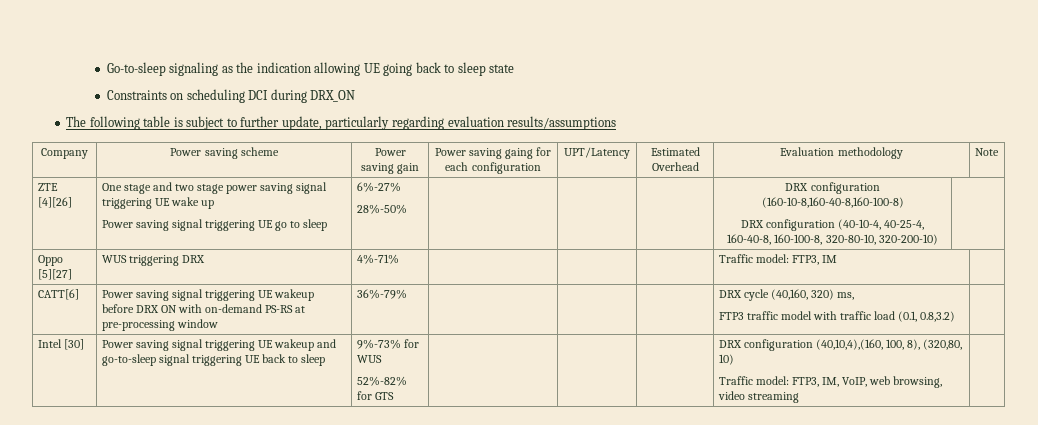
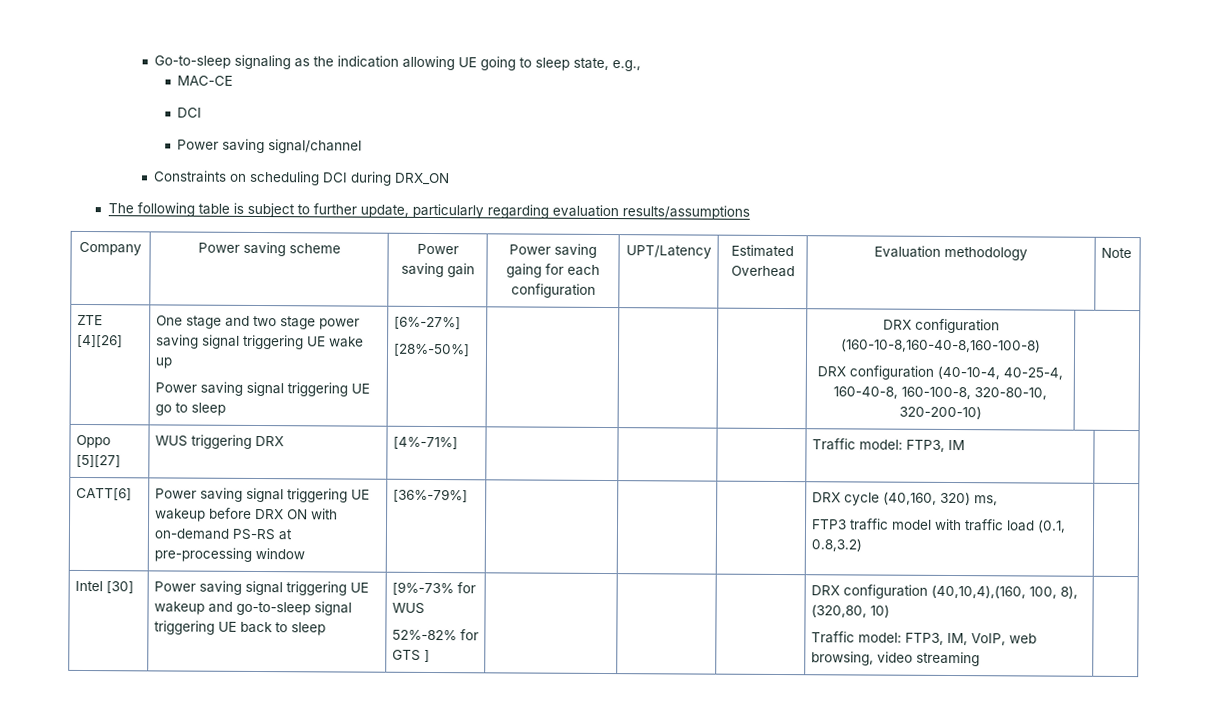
[415,62,515,76] back to sleep state -> [519,57,642,72] [176,75,233,86] [176,107,202,118] [176,138,362,154] to sleep state, e.g., // MAC-CE // DCI // Power saving signal/channel
[356,182,401,192] [356,204,407,214] 6%-27% // 28%-50% -> [393,316,461,330] [392,343,470,357] [6%-27%] // [28%-50%]
[356,254,399,264] 4%-71% -> [392,436,458,450] [4%-71%]
[356,289,407,299] 36%-79% -> [392,488,468,503] [36%-79%]
[356,339,401,349] 9%-73% -> [391,581,454,596] [9%-73%
(394, 396) none -> [423,649,430,662] ]

